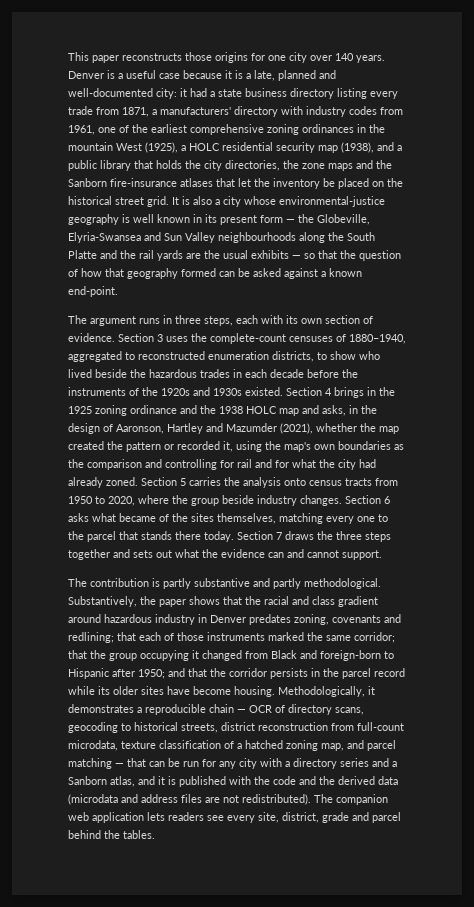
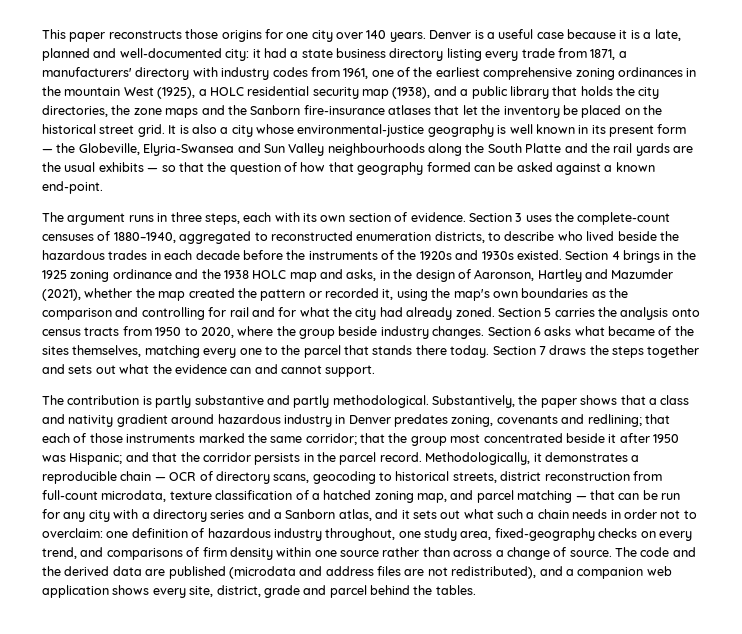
[330,351,356,360] show -> [504,231,555,241] describe
[336,531,362,540] three -> (609, 350) none
[245,596,335,605] the racial and class -> [648,395,690,405] [42,414,114,427] a class and nativity
[140,650,394,661] [68,668,165,679] occupying it changed from Black and foreign-born to Hispanic after 1950; -> [450,433,679,443] [42,453,123,465] most concentrated beside it after 1950 was Hispanic;
[374,668,405,677] [68,686,275,697] record while its older sites have become housing. -> [379,452,422,462] record.
[168,776,270,787] is published with the -> [412,509,697,519] [42,528,692,541] [42,547,637,560] sets out what such a chain needs in order not to overclaim: one definition of hazardous industry throughout, one study area, fixed-geography checks on every trend, and comparisons of firm density within one source rather than across a change of source. The
(398, 780) none -> [145,566,226,579] are published
[242,794,388,805] [68,812,224,823] redistributed). The companion web application lets readers see -> [451,566,672,579] [42,585,150,598] redistributed), and a companion web application shows

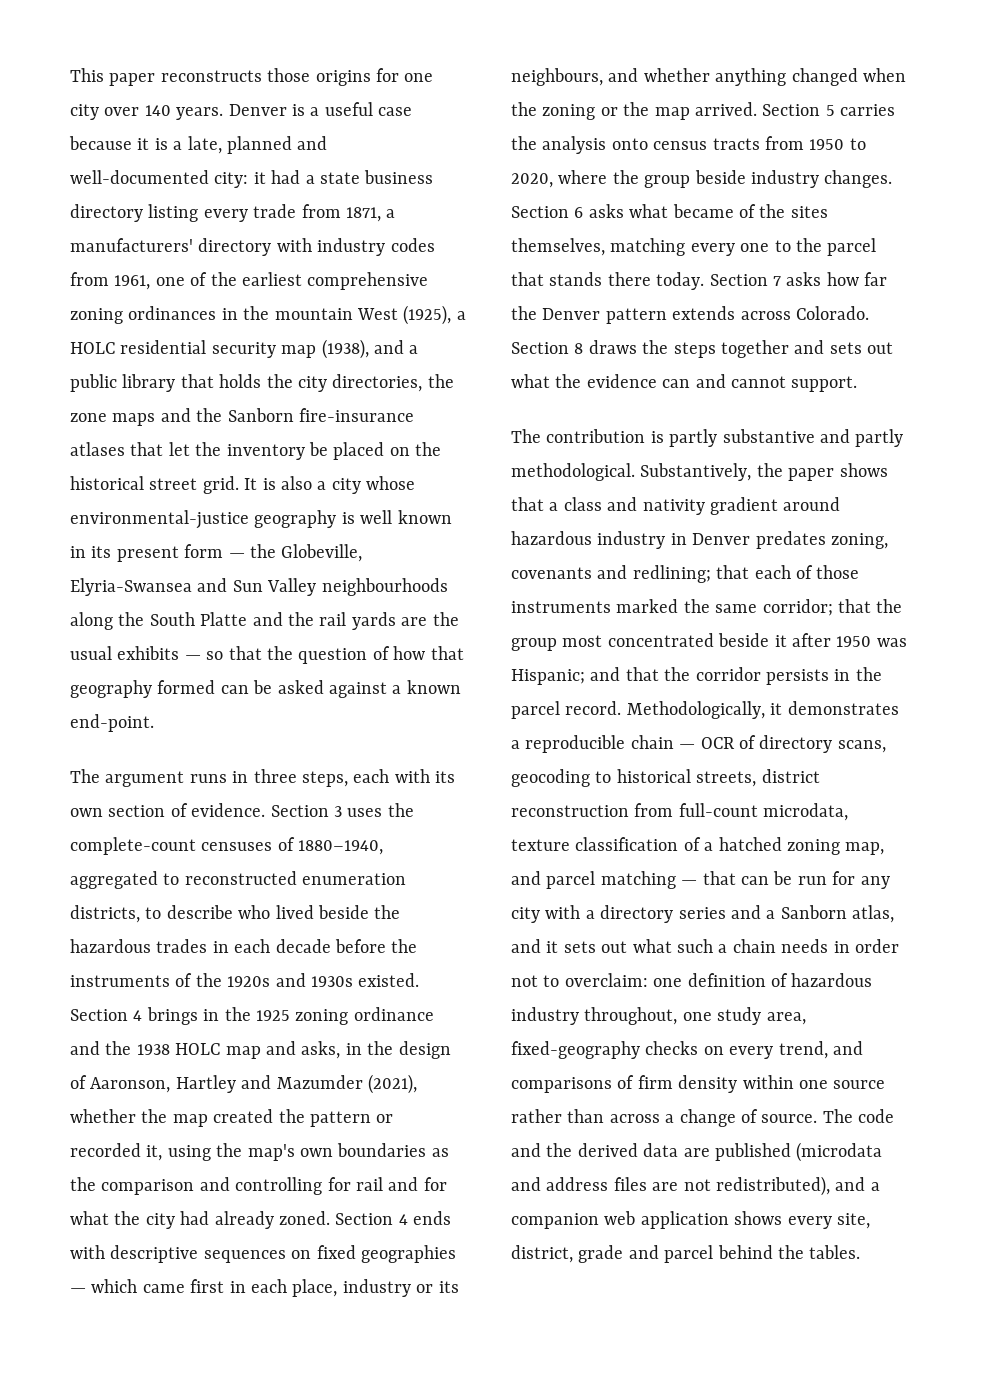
(541, 312) none -> [398,1211,452,1225] [70,1245,456,1263] [70,1279,459,1297] [511,68,906,86] [511,102,821,120] 4 ends with descriptive sequences on fixed geographies — which came first in each place, industry or its neighbours, and whether anything changed when the zoning or the map arrived. Section
(546, 350) none -> [786,272,888,286] [511,306,869,324] [511,342,584,354] asks how far the Denver pattern extends across Colorado. Section 8

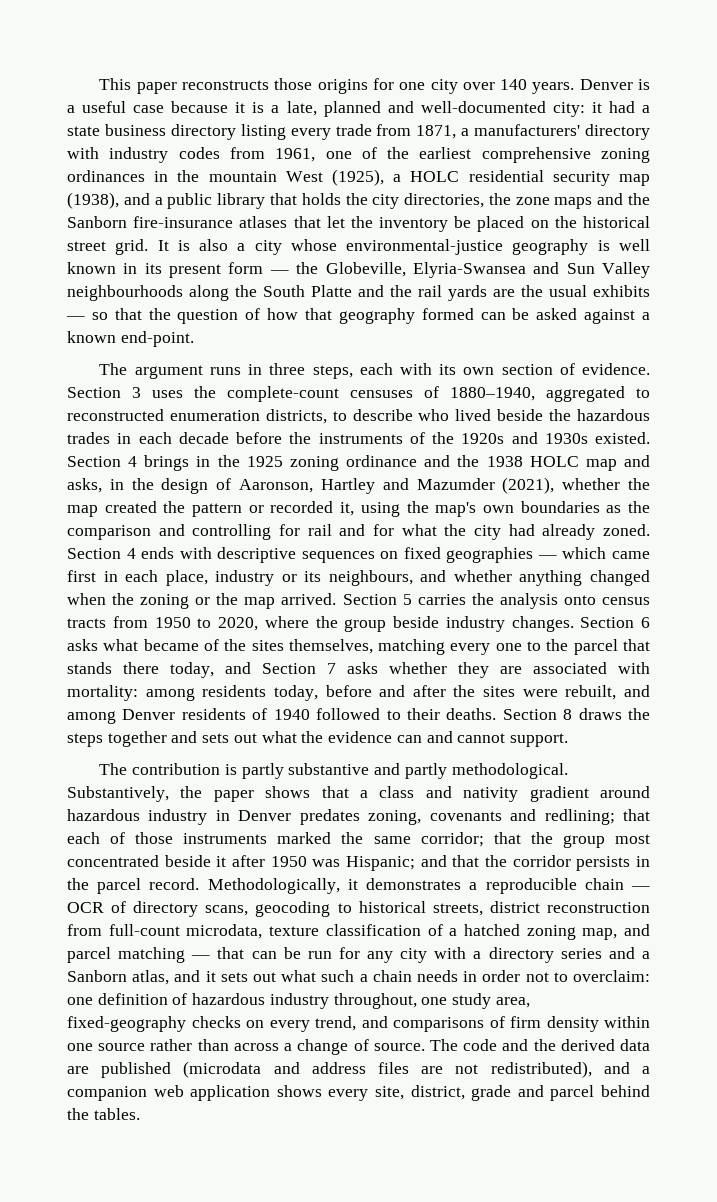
[656,272,705,290] today. -> [170,662,251,678] today, and
[826,272,888,286] [511,306,869,324] how far the Denver pattern extends across Colorado. -> [389,662,650,678] [67,685,650,701] [67,708,497,724] whether they are associated with mortality: among residents today, before and after the sites were rebuilt, and among Denver residents of 1940 followed to their deaths.

